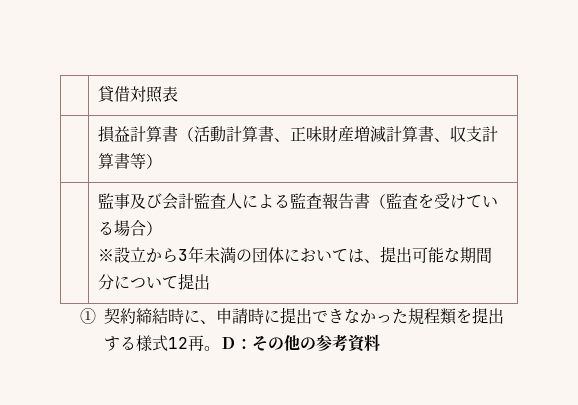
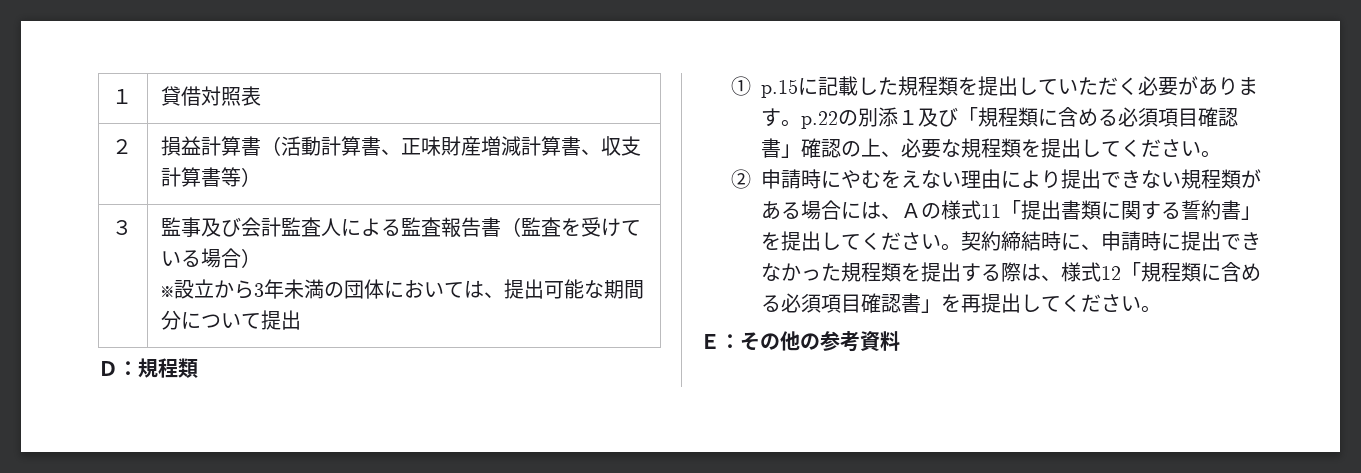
(98, 94) none -> [112,89,133,104] １
(179, 94) none -> [112,139,133,154] ２
(163, 161) none -> [112,220,133,235] ３
[79,308,96,324] // ① -> [98,358,198,378] [730,76,1259,98] [761,107,1239,129] [761,138,1222,158] [730,169,1262,189] [761,200,1262,220] [761,231,962,251] // Ｄ：規程類 // ① p.15に記載した規程類を提出していただく必要があります。p.22の別添１及び「規程類に含める必須項目確認書」確認の上、必要な規程類を提出してください。 // ②申請時にやむをえない理由により提出できない規程類がある場合には、Ａの様式11「提出書類に関する誓約書」を提出してください。
(136, 343) none -> [1001,262,1062,282] 際は、
[187,335,236,351] 再。Ｄ -> [1121,262,1262,282] [761,293,1162,313] [700,334,720,349] 「規程類に含める必須項目確認書」を再提出してください。 // Ｅ

